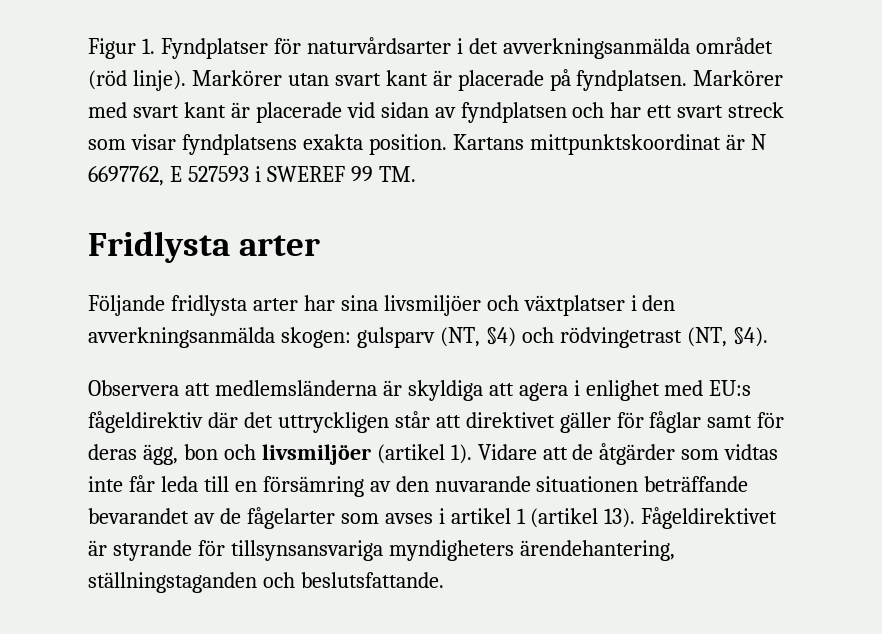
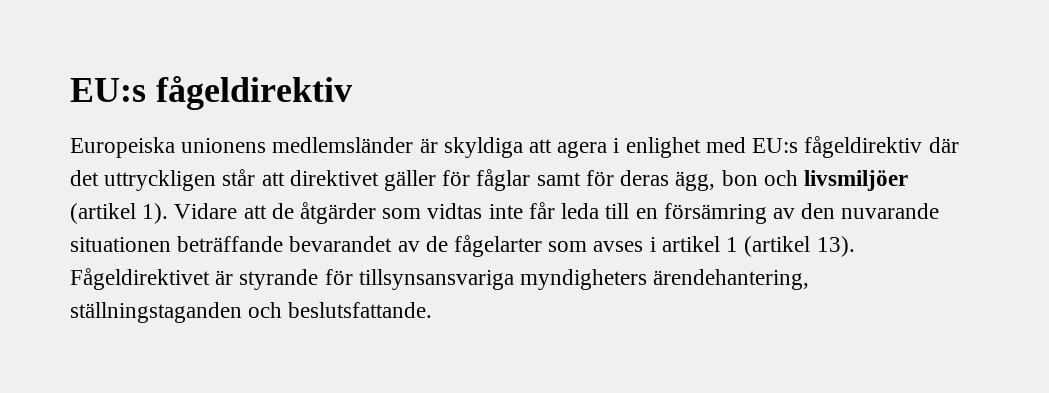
[88,37,773,59] [88,69,784,91] [88,102,785,123] [88,134,766,155] [88,166,416,186] [88,231,321,263] [88,295,676,316] [88,327,768,348] [88,380,377,396] Figur 1. Fyndplatser för naturvårdsarter i det avverkningsanmälda området (röd linje). Markörer utan svart kant är placerade på fyndplatsen. Markörer med svart kant är placerade vid sidan av fyndplatsen och har ett svart streck som visar fyndplatsens exakta position. Kartans mittpunktskoordinat är N 6697762, E 527593 i SWEREF 99 TM. // Fridlysta arter // Följande fridlysta arter har sina livsmiljöer och växtplatser i den avverkningsanmälda skogen: gulsparv (NT, §4) och rödvingetrast (NT, §4). // Observera att medlemsländerna -> [70,76,352,110] [70,137,414,158] EU:s fågeldirektiv // Europeiska unionens medlemsländer

